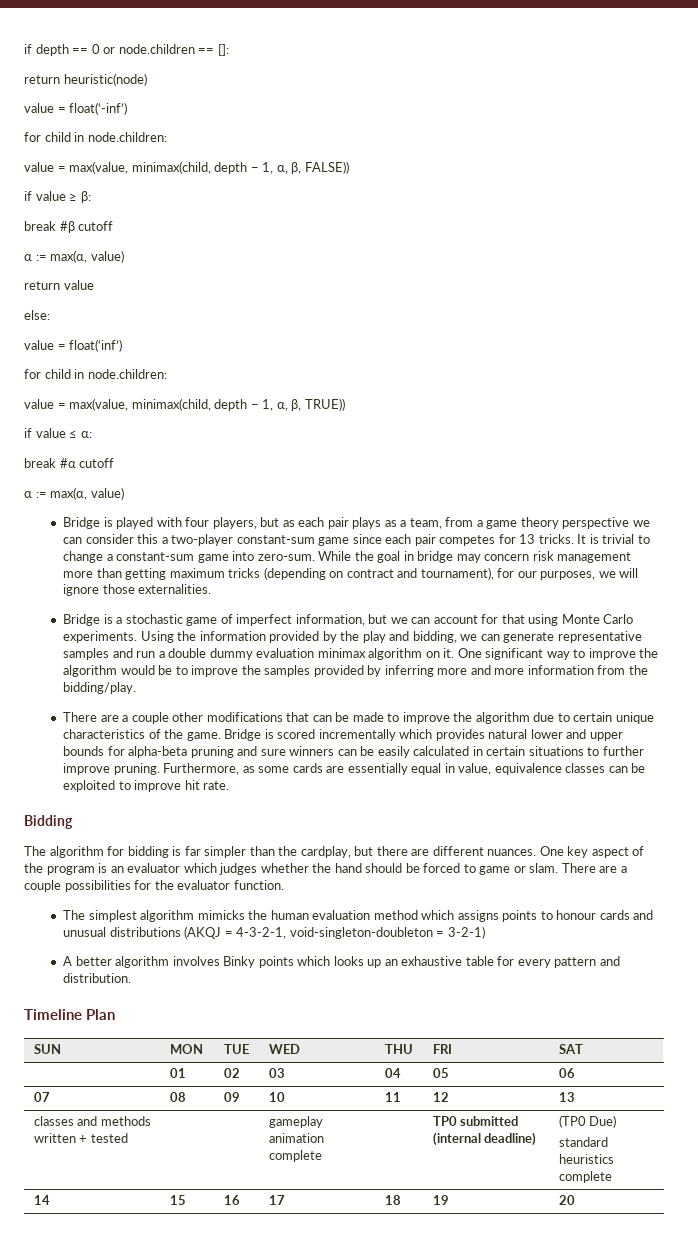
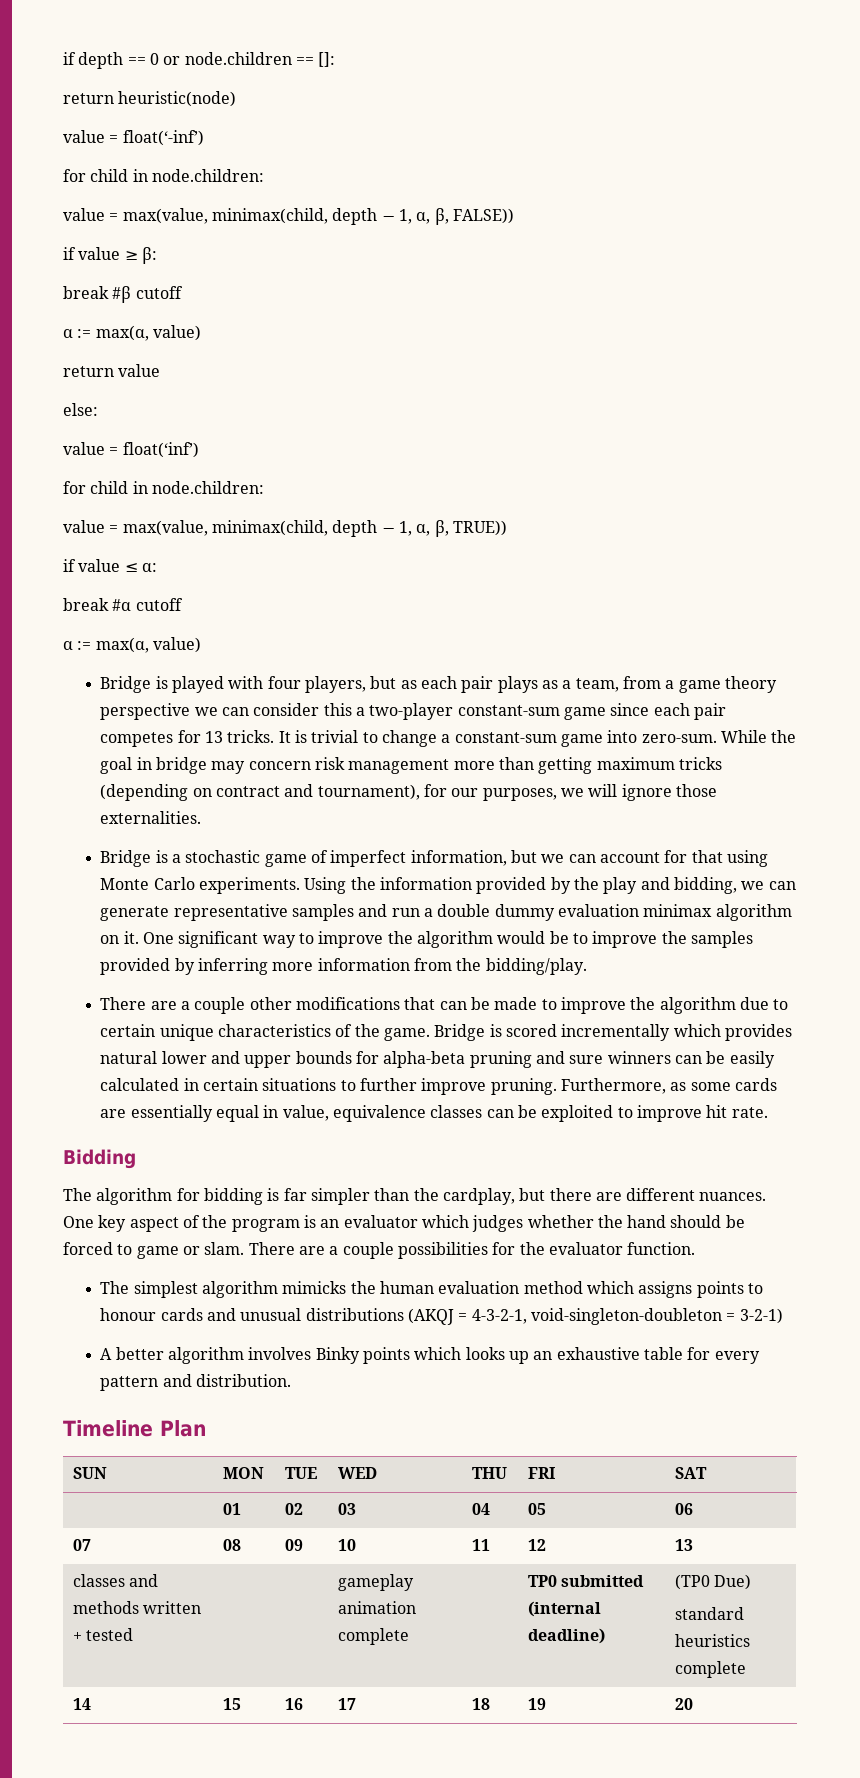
[470,665,525,675] and more -> (314, 966) none

